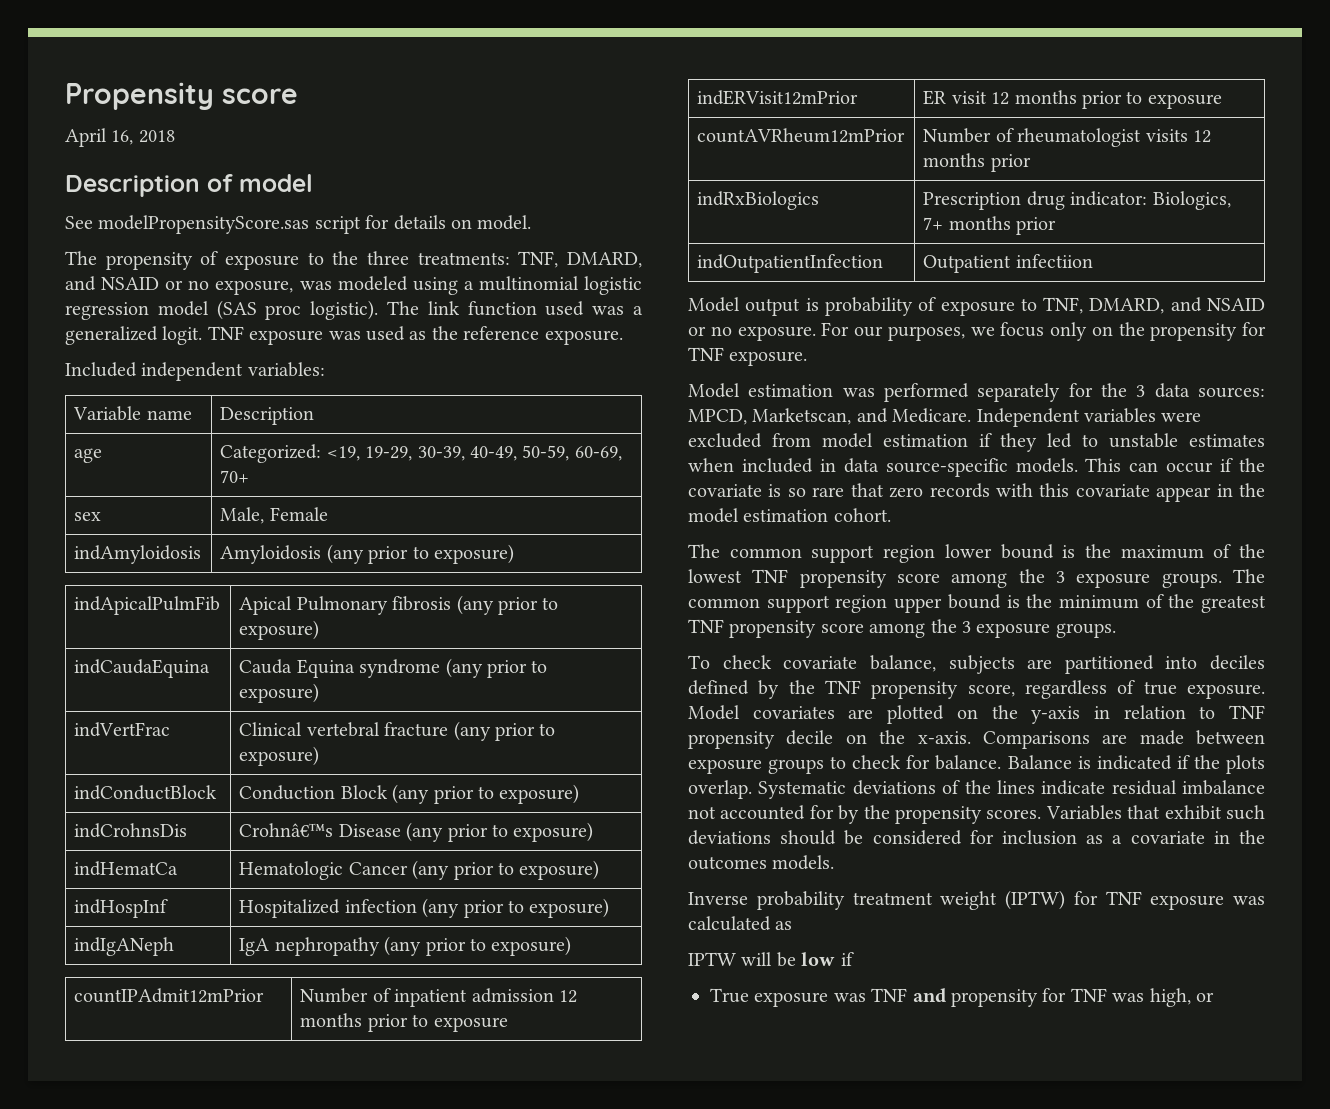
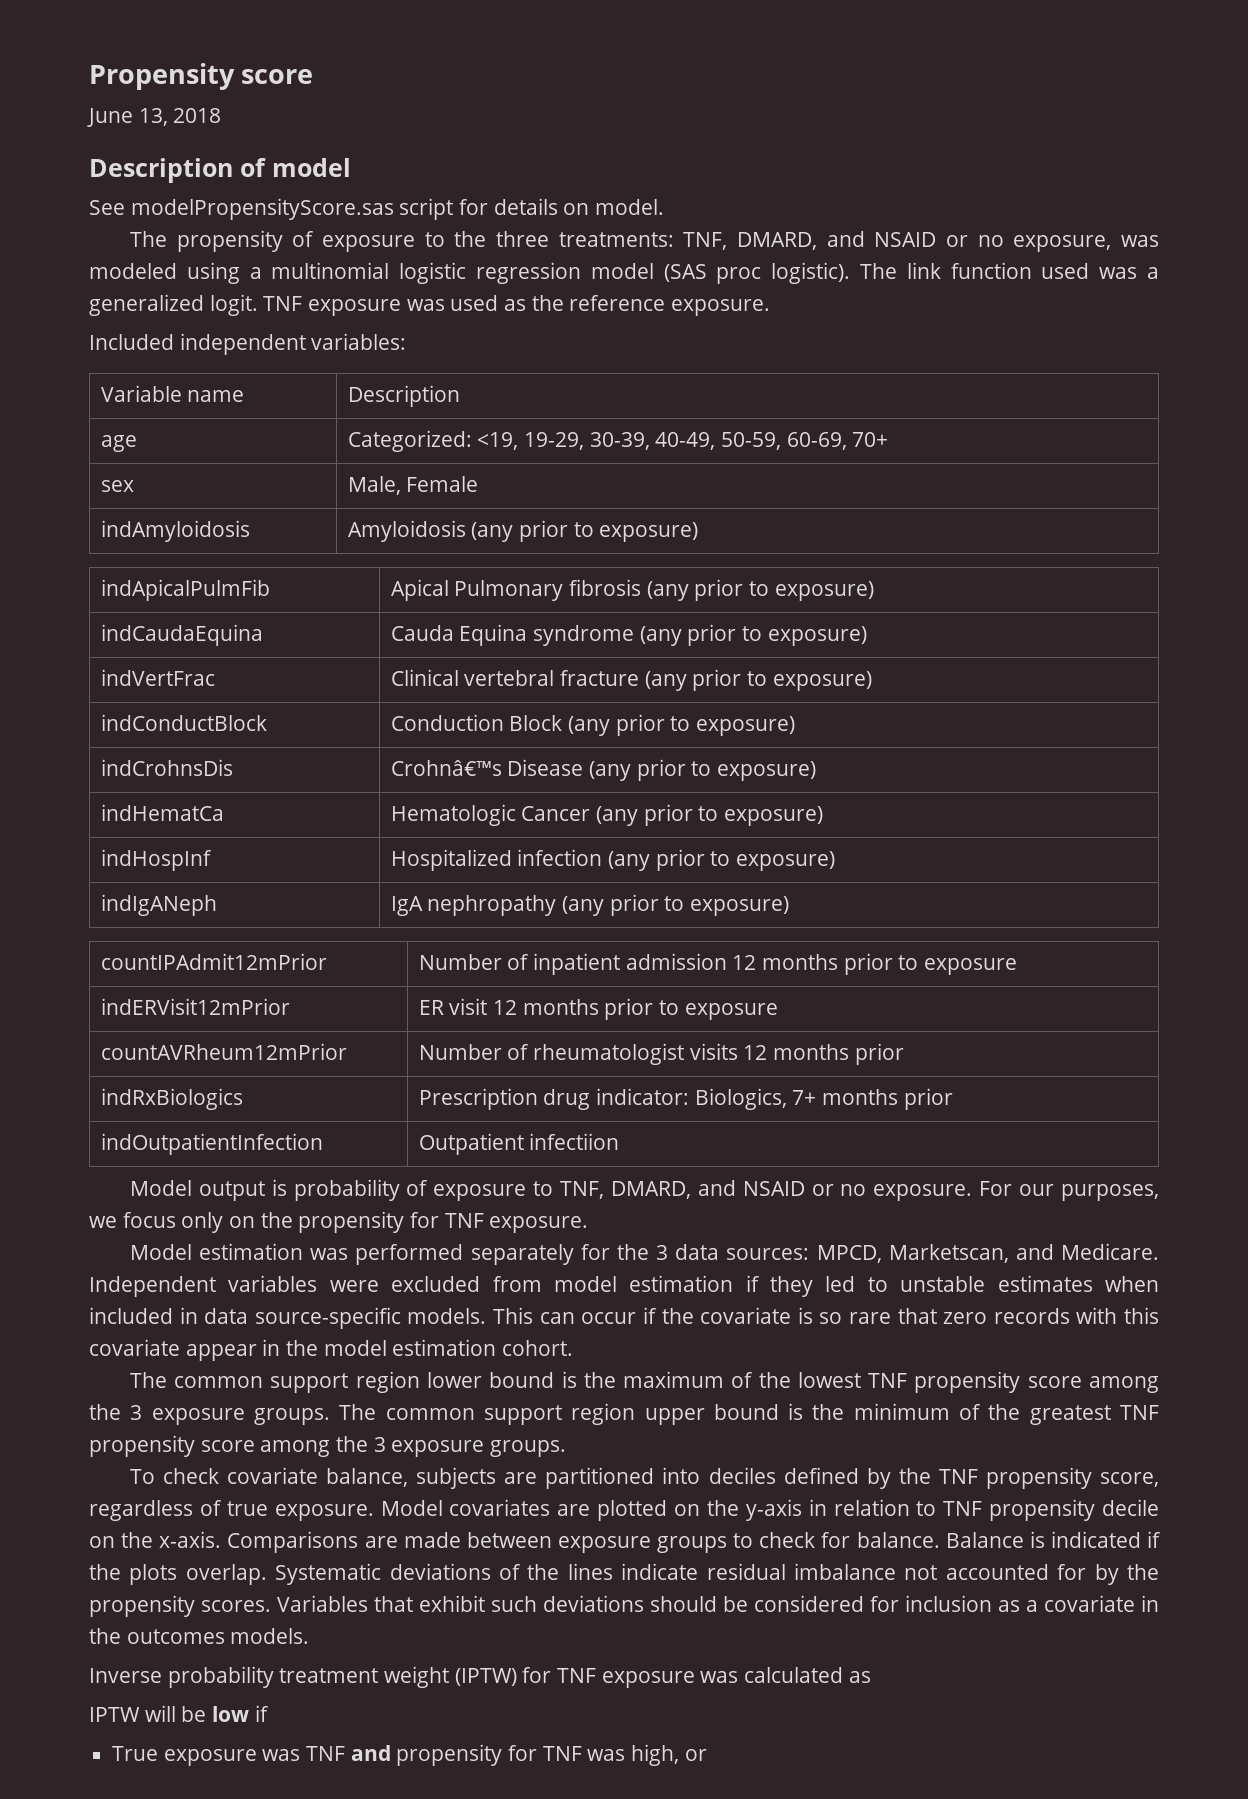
[65,128,134,147] April 16, -> [87,108,168,127] June 13,

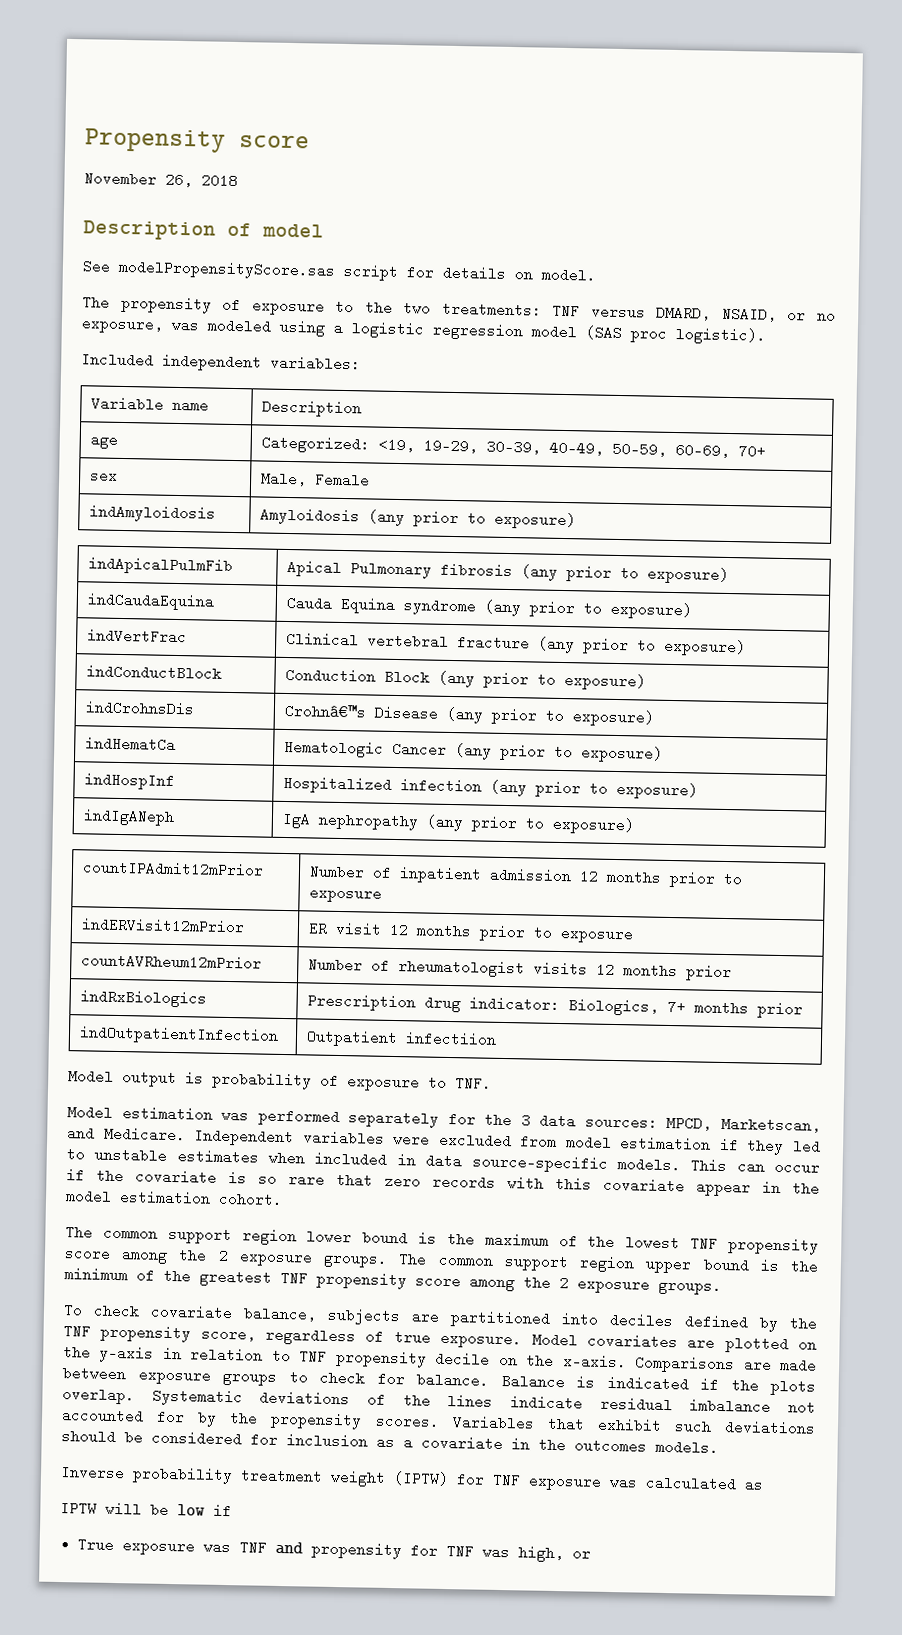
[87,108,168,127] June 13, -> [84,171,193,188] November 26,
[495,231,937,250] three treatments: TNF, DMARD, and NSAID -> [403,301,777,322] two treatments: TNF versus DMARD, NSAID,
[271,262,390,279] multinomial -> (343, 327) none
[859,262,1159,279] [89,294,771,316] The link function used was a generalized logit. TNF exposure was used as the reference exposure. -> (766, 336) none
[560,1180,1160,1201] [89,1211,589,1233] TNF, DMARD, and NSAID or no exposure. For our purposes, we focus only on the propensity for TNF exposure. -> [455,1076,492,1091] TNF.
[130,1405,143,1420] 3 -> [217,1248,229,1264] 2
[373,1437,386,1452] 3 -> [559,1276,569,1291] 2

